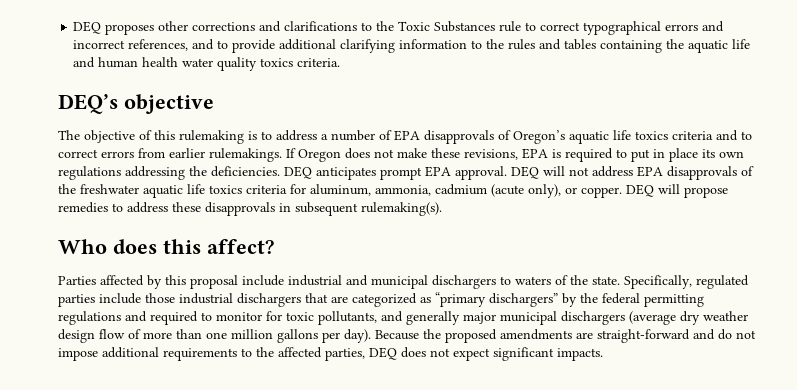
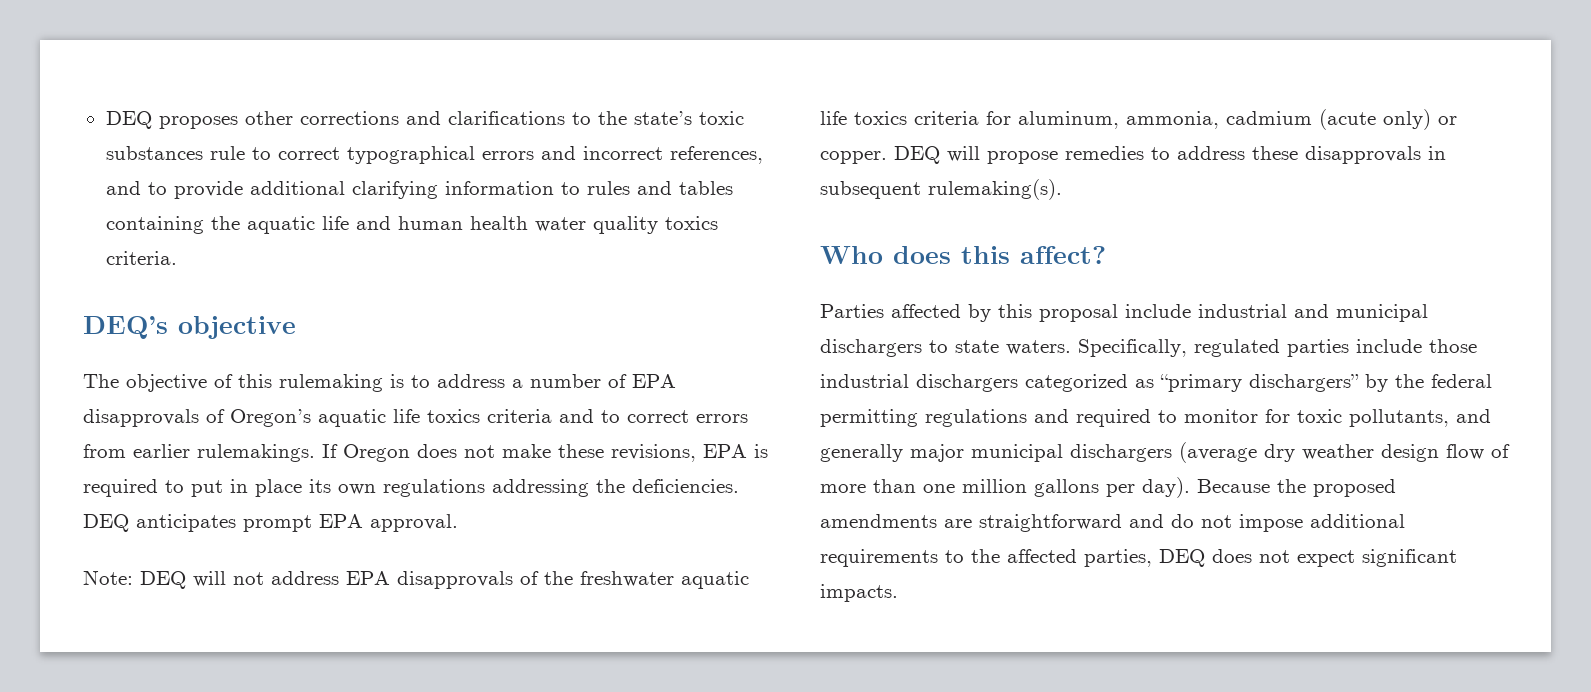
[398,21,496,32] Toxic Substances -> [633,111,744,125] [105,146,203,160] state’s toxic substances
[486,39,505,49] the -> (580, 188) none
(507, 173) none -> [83,570,133,585] // Note:
[528,184,561,198] only), -> [1383,109,1431,130] only)
[515,275,620,285] waters of the state. -> [955,340,1071,355] state waters.
[305,293,348,303] that are -> (1018, 383) none
[597,329,690,343] straight-forward -> [979,514,1122,532] straightforward

